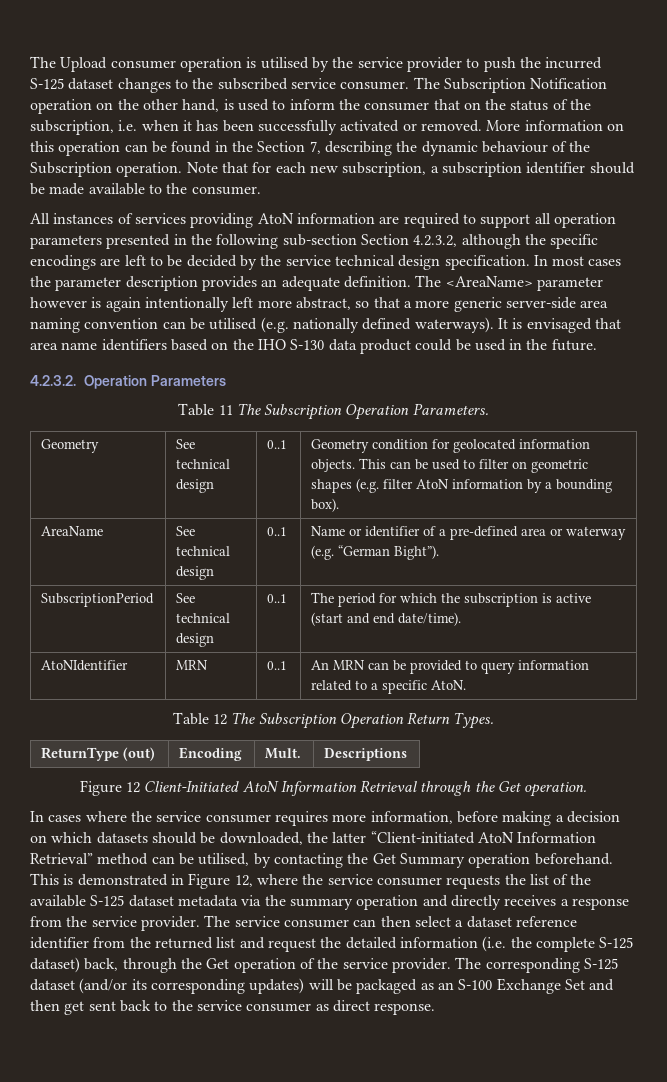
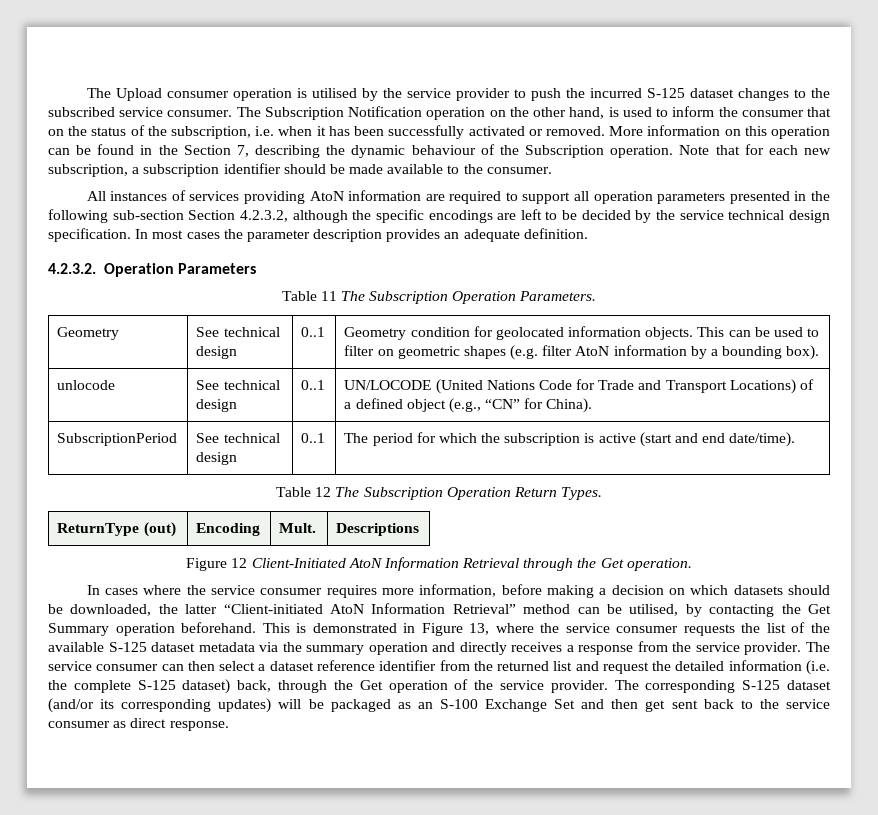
[415,275,603,291] [30,297,609,312] [30,317,621,333] [30,339,597,354] The <AreaName> parameter however is again intentionally left more abstract, so that a more generic server-side area naming convention can be utilised (e.g. nationally defined waterways). It is envisaged that area name identifiers based on the IHO S-130 data product could be used in the future. -> (588, 233) none
[41,526,104,536] [176,526,196,536] [176,546,231,556] [176,566,215,580] [267,527,288,536] [311,526,627,540] [311,545,440,560] AreaName | See technical design | 0..1 | Name or identifier of a pre-defined area or waterway (e.g. “German Bight”). -> [57,380,116,390] [196,380,280,390] [196,399,238,412] [301,380,326,390] [344,379,814,394] [344,398,593,413] unlocode | See technical design | 0..1 | UN/LOCODE (United Nations Code for Trade and Transport Locations) of a defined object (e.g., “CN” for China).
[41,660,129,671] [176,660,209,670] [267,661,288,670] [311,660,590,674] [311,680,467,694] // AtoNIdentifier | MRN | 0..1 | An MRN can be provided to query information related to a specific AtoN. -> (796, 439) none
[234,875,253,887] 12, -> [469,623,490,635] 13,

